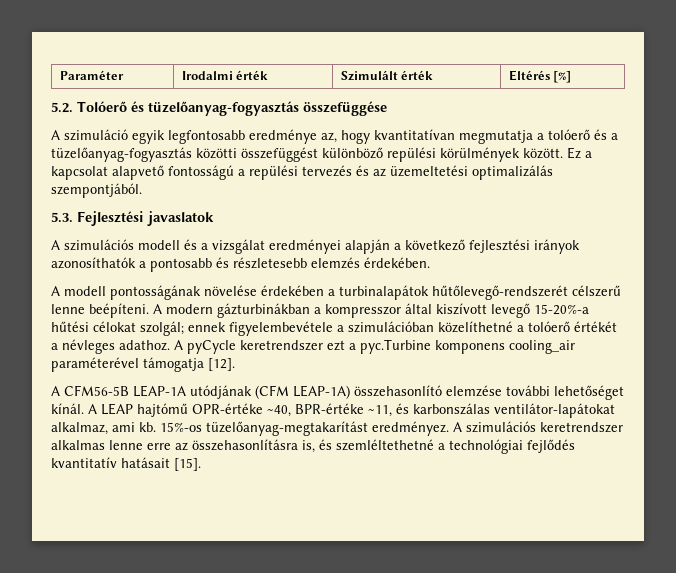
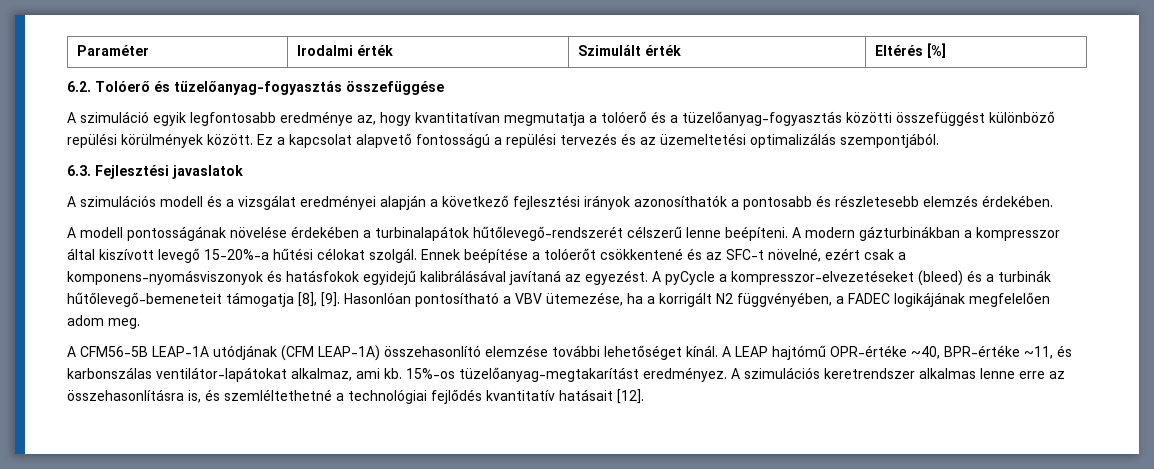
[51,102,73,113] 5.2. -> [67,81,91,92] 6.2.
[51,212,73,223] 5.3. -> [67,165,91,176] 6.3.
[140,321,617,336] [51,339,575,354] [51,357,235,372] szolgál; ennek figyelembevétele a szimulációban közelíthetné a tolóerő értékét a névleges adathoz. A pyCycle keretrendszer ezt a pyc.Turbine komponens cooling_air paraméterével támogatja [12]. -> [369,248,906,263] [67,270,1051,286] [67,292,1050,307] [67,315,140,329] szolgál. Ennek beépítése a tolóerőt csökkentené és az SFC-t növelné, ezért csak a komponens-nyomásviszonyok és hatásfokok egyidejű kalibrálásával javítaná az egyezést. A pyCycle a kompresszor-elvezetéseket (bleed) és a turbinák hűtőlevegő-bemeneteit támogatja [8], [9]. Hasonlóan pontosítható a VBV ütemezése, ha a korrigált N2 függvényében, a FADEC logikájának megfelelően adom meg.
[174,458,201,471] [15]. -> [617,389,644,404] [12].

